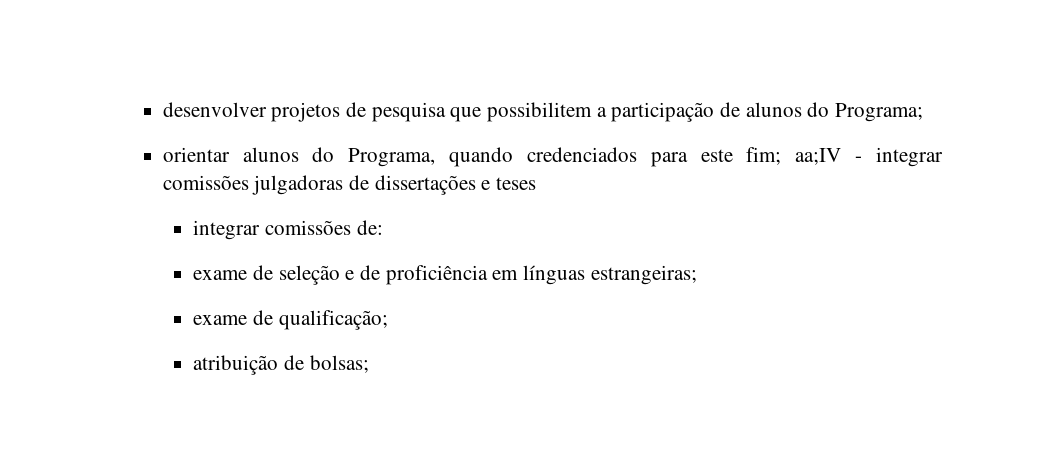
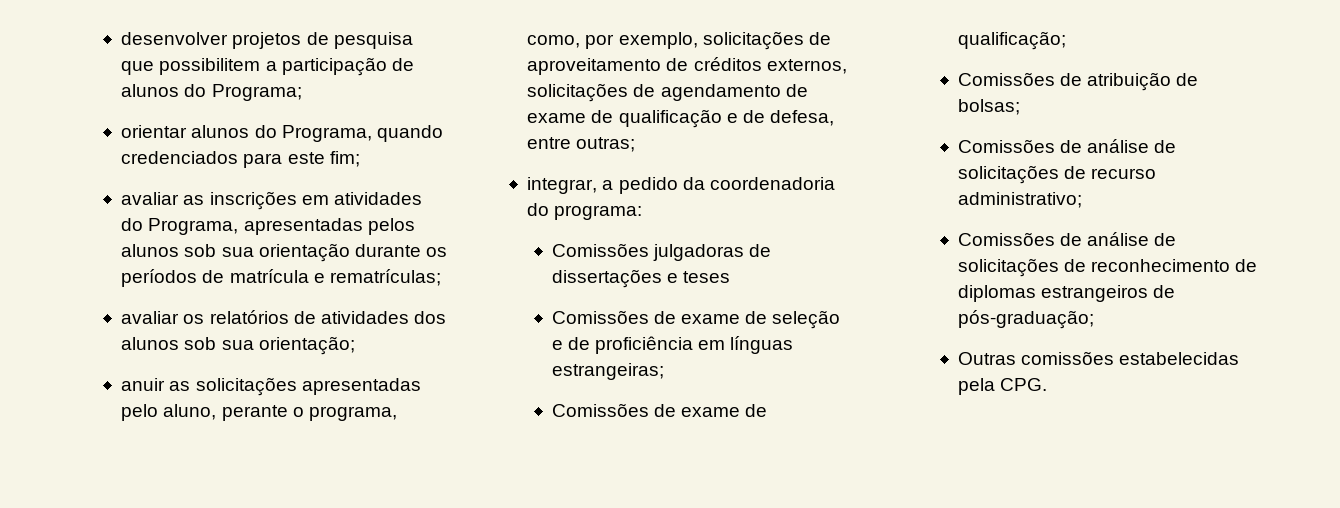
[795,147,943,167] [162,175,249,190] aa;IV - integrar comissões -> [121,191,422,210] [121,218,415,235] [121,243,447,262] [121,269,441,287] [121,310,446,324] [121,336,355,355] [121,377,421,396] [121,404,397,421] [527,31,831,50] [527,57,847,75] [527,83,808,102] [527,109,834,128] [527,137,636,152] [527,177,835,194] [527,203,643,220] [551,243,649,257] // avaliar as inscrições em atividades do Programa, apresentadas pelos alunos sob sua orientação durante os períodos de matrícula e rematrículas; // avaliar os relatórios de atividades dos alunos sob sua orientação; // anuir as solicitações apresentadas pelo aluno, perante o programa, como, por exemplo, solicitações de aproveitamento de créditos externos, solicitações de agendamento de exame de qualificação e de defesa, entre outras; // integrar, a pedido da coordenadoria do programa: // Comissões
[193,220,383,240] integrar comissões de: // -> [551,310,676,324] Comissões de
(697, 275) none -> [551,403,676,417] Comissões de
(388, 320) none -> [957,72,1082,86] Comissões de
(369, 364) none -> [957,139,1177,153] [957,165,1157,184] [957,192,1082,208] [957,232,1177,246] [957,258,1258,277] [957,285,1176,302] [957,310,1094,329] [957,351,1240,365] [957,378,1047,395] // Comissões de análise de solicitações de recurso administrativo; // Comissões de análise de solicitações de reconhecimento de diplomas estrangeiros de pós-graduação; // Outras comissões estabelecidas pela CPG.

